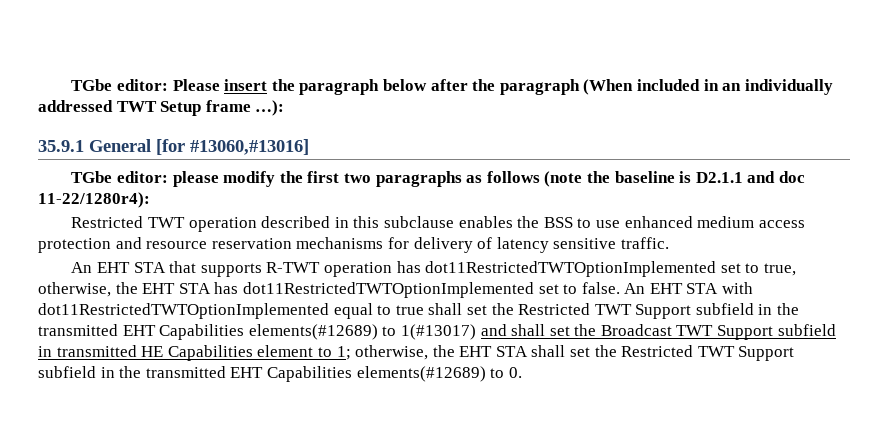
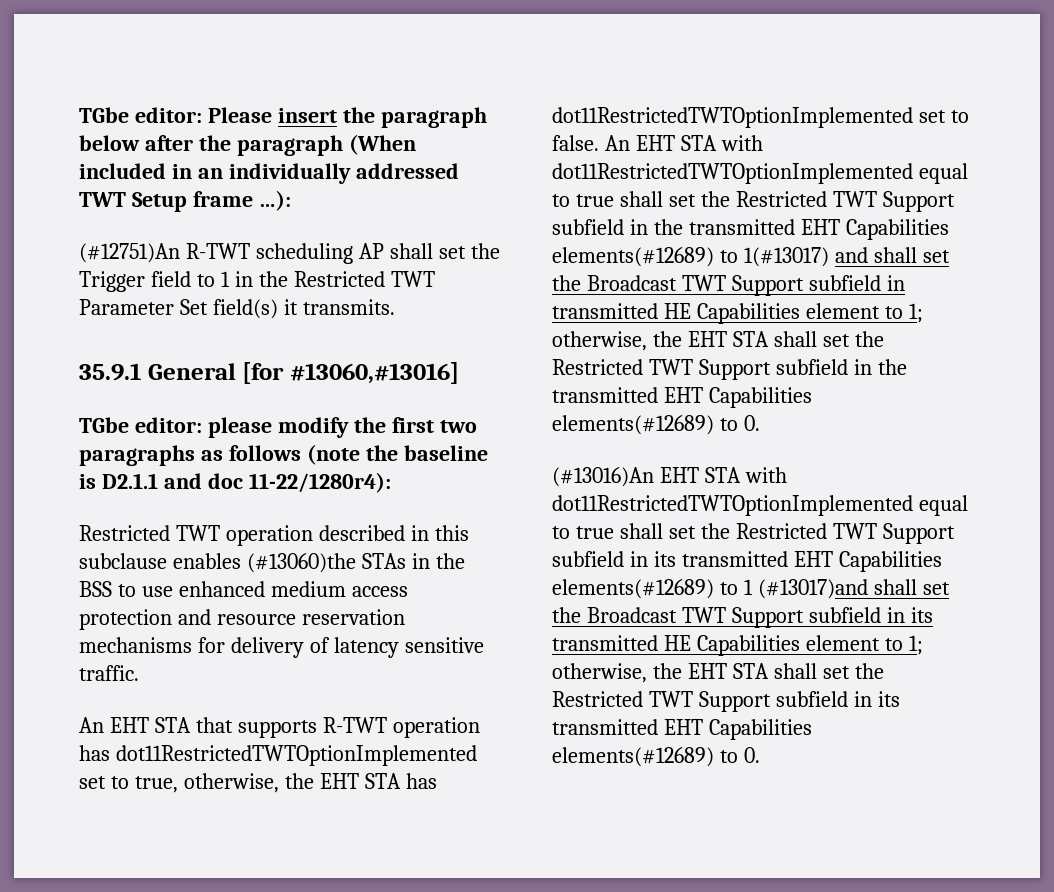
(285, 108) none -> [79,243,500,264] [79,271,435,292] [79,299,395,319] // (#12751)An R-TWT scheduling AP shall set the Trigger field to 1 in the Restricted TWT Parameter Set field(s) it transmits.
(513, 222) none -> [246,553,430,573] (#13060)the STAs in
(522, 372) none -> [552,467,787,487] [552,495,968,516] [552,523,955,544] [552,551,942,572] [552,579,950,599] [552,607,933,628] [552,635,923,656] [552,663,884,683] [552,691,900,712] [552,719,812,740] [552,747,760,767] // (#13016)An EHT STA with dot11RestrictedTWTOptionImplemented equal to true shall set the Restricted TWT Support subfield in its transmitted EHT Capabilities elements(#12689) to 1 (#13017)and shall set the Broadcast TWT Support subfield in its transmitted HE Capabilities element to 1; otherwise, the EHT STA shall set the Restricted TWT Support subfield in its transmitted EHT Capabilities elements(#12689) to 0.

